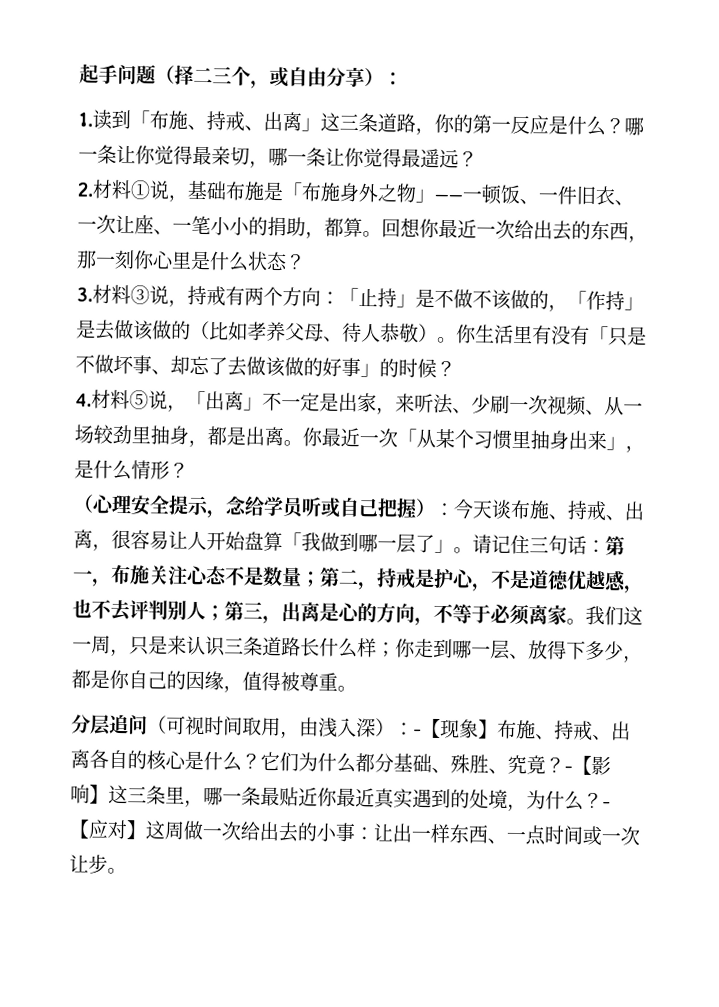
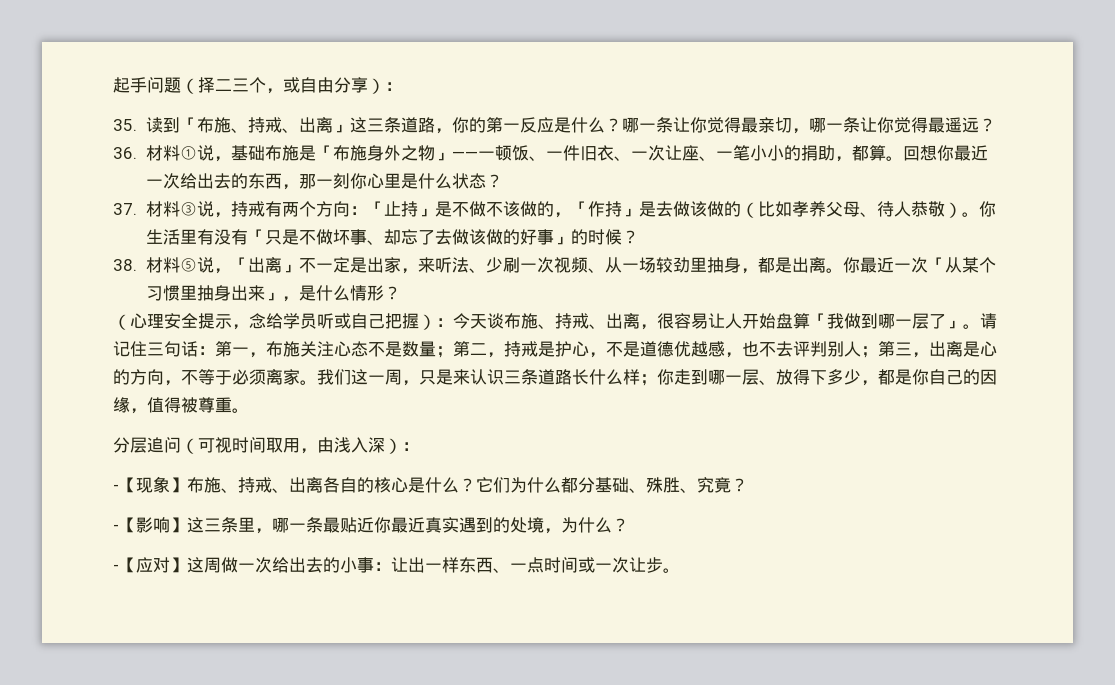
[78,112,93,127] 1. -> [113,119,137,131] 35.
[77,182,94,197] 2. -> [113,147,137,159] 36.
[76,287,93,302] 3. -> [113,203,137,215] 37.
[75,393,92,407] 4. -> [113,259,137,271] 38.
(414, 729) none -> (419, 446) //
(565, 765) none -> (748, 485) //
(603, 800) none -> (629, 525) //

